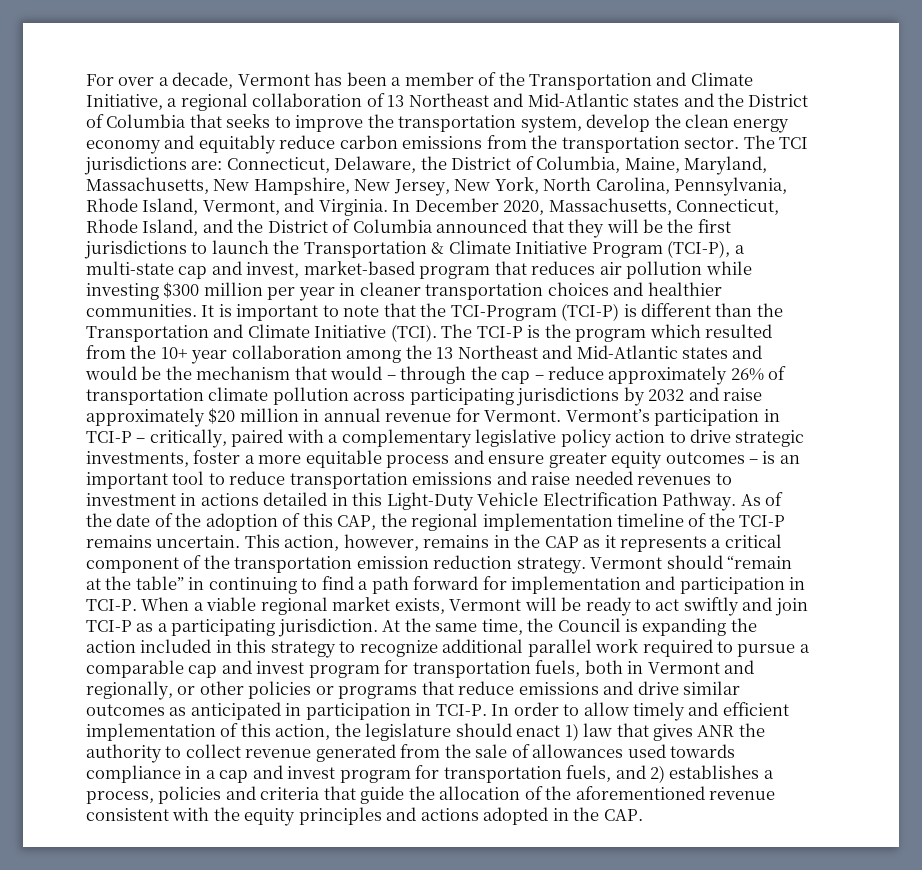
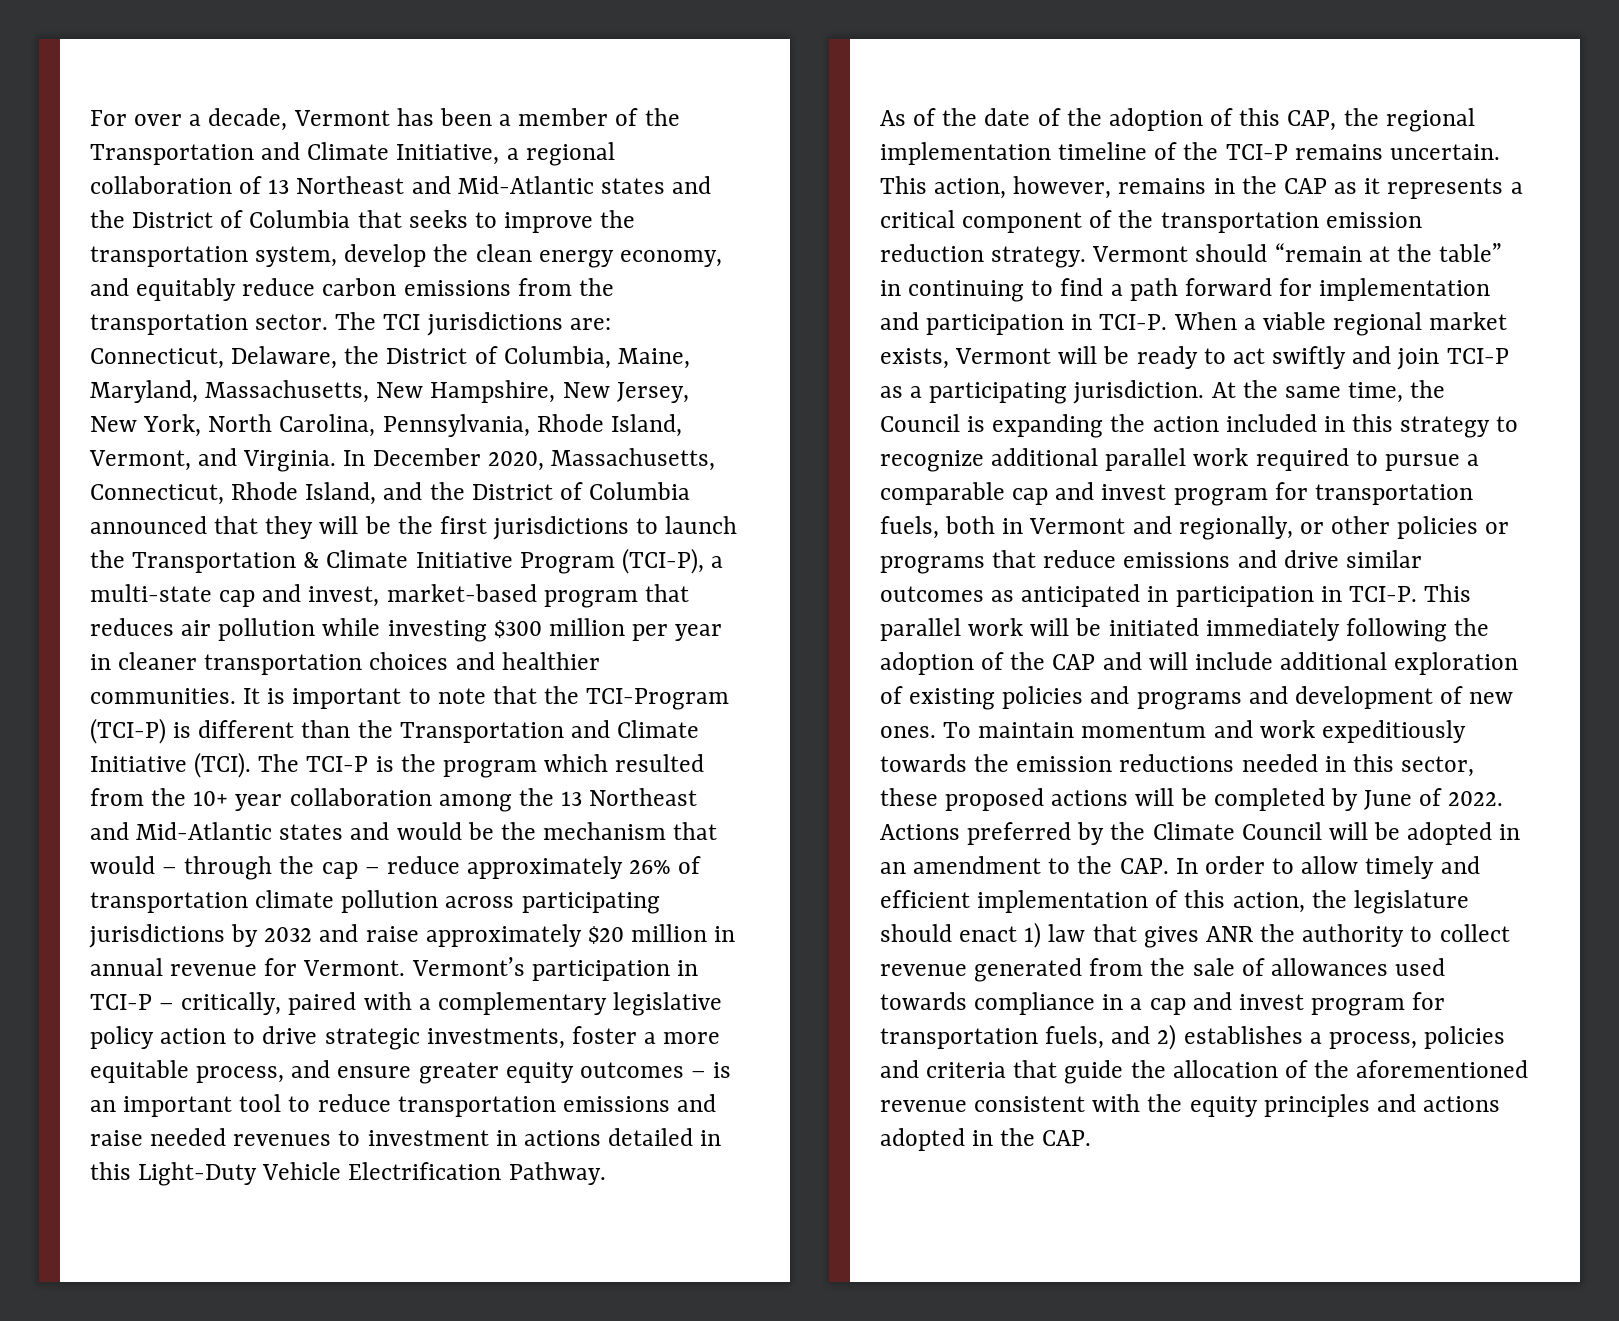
[86,140,161,154] economy -> [619,250,722,267] economy,
[386,455,450,468] process -> [196,1066,285,1083] process,
(737, 501) none -> (606, 1173) //
(487, 710) none -> [1424,584,1472,602] [880,618,1490,642] [880,652,1519,675] [880,686,1514,710] [880,720,1466,743] [880,754,1475,777] [880,788,1504,811] [880,822,1521,845] [880,856,1169,874] This parallel work will be initiated immediately following the adoption of the CAP and will include additional exploration of existing policies and programs and development of new ones. To maintain momentum and work expeditiously towards the emission reductions needed in this sector, these proposed actions will be completed by June of 2022. Actions preferred by the Climate Council will be adopted in an amendment to the CAP.

